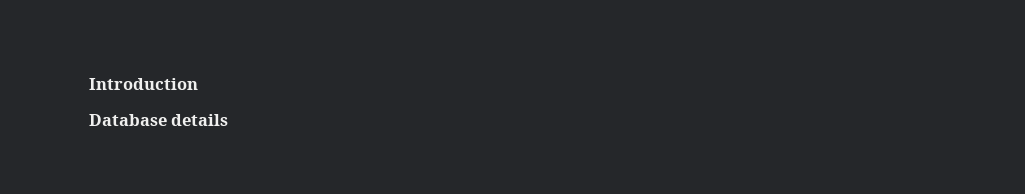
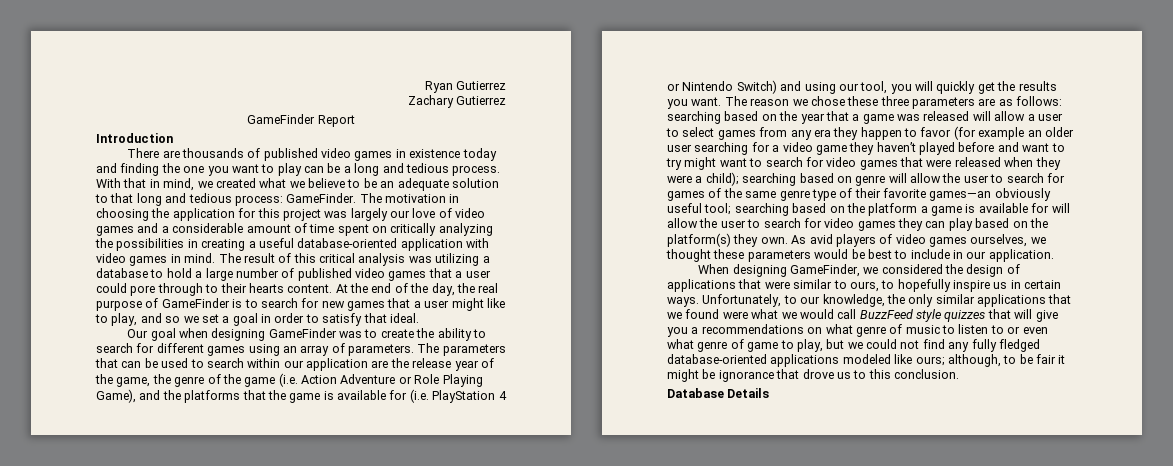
[89,78,198,90] Introduction -> [424,81,506,93] [407,95,506,108] [247,114,355,127] [96,133,173,143] [127,148,497,161] [96,163,501,176] [96,178,499,191] [95,193,460,206] [96,208,486,221] [96,223,493,236] [95,238,489,251] [96,253,490,266] [96,268,491,281] [96,283,499,296] [96,298,505,311] [95,313,419,326] [127,328,486,341] [96,343,506,356] [95,358,494,371] [95,373,483,387] [96,389,507,403] [667,80,1057,94] [667,96,1063,109] [667,111,1063,124] [666,126,1074,140] [667,142,1065,155] [666,157,1061,170] [667,172,1065,186] [667,188,1051,201] [667,203,1070,216] [667,218,1048,231] [667,233,1046,247] [666,249,1054,262] [698,264,1020,277] [667,279,1062,292] [667,294,1072,307] [667,309,1058,322] [667,324,1048,337] [667,339,1040,352] [667,354,1066,367] [667,369,959,382] Ryan Gutierrez // Zachary Gutierrez // GameFinder Report // Introduction // There are thousands of published video games in existence today and finding the one you want to play can be a long and tedious process. With that in mind, we created what we believe to be an adequate solution to that long and tedious process: GameFinder. The motivation in choosing the application for this project was largely our love of video games and a considerable amount of time spent on critically analyzing the possibilities in creating a useful database-oriented application with video games in mind. The result of this critical analysis was utilizing a database to hold a large number of published video games that a user could pore through to their hearts content. At the end of the day, the real purpose of GameFinder is to search for new games that a user might like to play, and so we set a goal in order to satisfy that ideal. // Our goal when designing GameFinder was to create the ability to search for different games using an array of parameters. The parameters that can be used to search within our application are the release year of the game, the genre of the game (i.e. Action Adventure or Role Playing Game), and the platforms that the game is available for (i.e. PlayStation 4 or Nintendo Switch) and using our tool, you will quickly get the results you want. The reason we chose these three parameters are as follows: searching based on the year that a game was released will allow a user to select games from any era they happen to favor (for example an older user searching for a video game they haven’t played before and want to try might want to search for video games that were released when they were a child); searching based on genre will allow the user to search for games of the same genre type of their favorite games—an obviously useful tool; searching based on the platform a game is available for will allow the user to search for video games they can play based on the platform(s) they own. As avid players of video games ourselves, we thought these parameters would be best to include in our application. // When designing GameFinder, we considered the design of applications that were similar to ours, to hopefully inspire us in certain ways. Unfortunately, to our knowledge, the only similar applications that we found were what we would call BuzzFeed style quizzes that will give you a recommendations on what genre of music to listen to or even what genre of game to play, but we could not find any fully fledged database-oriented applications modeled like ours; although, to be fair it might be ignorance that drove us to this conclusion.
[171,114,229,126] details -> [727,388,770,398] Details

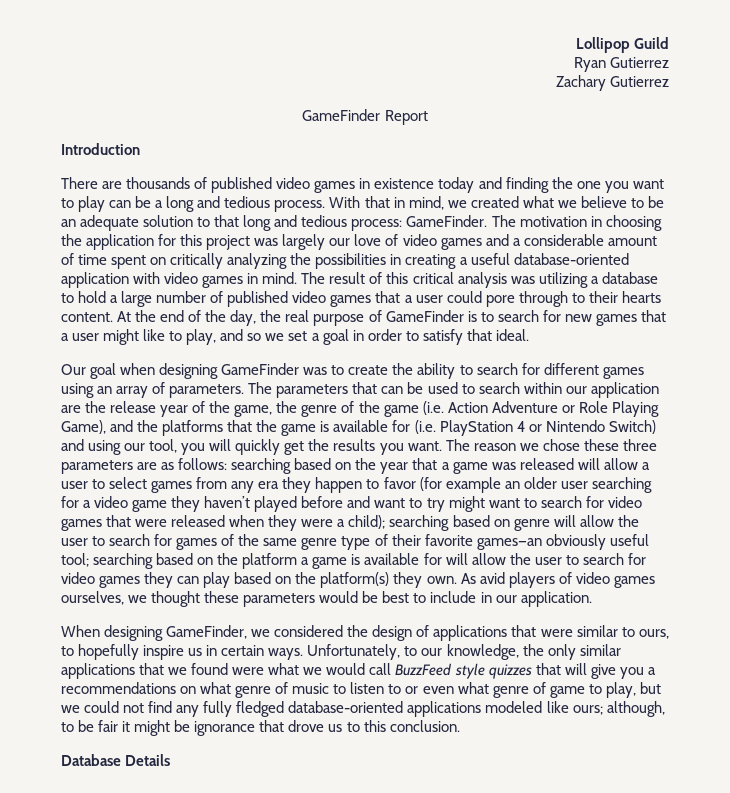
(424, 87) none -> [575,37,669,53] Lollipop Guild //

